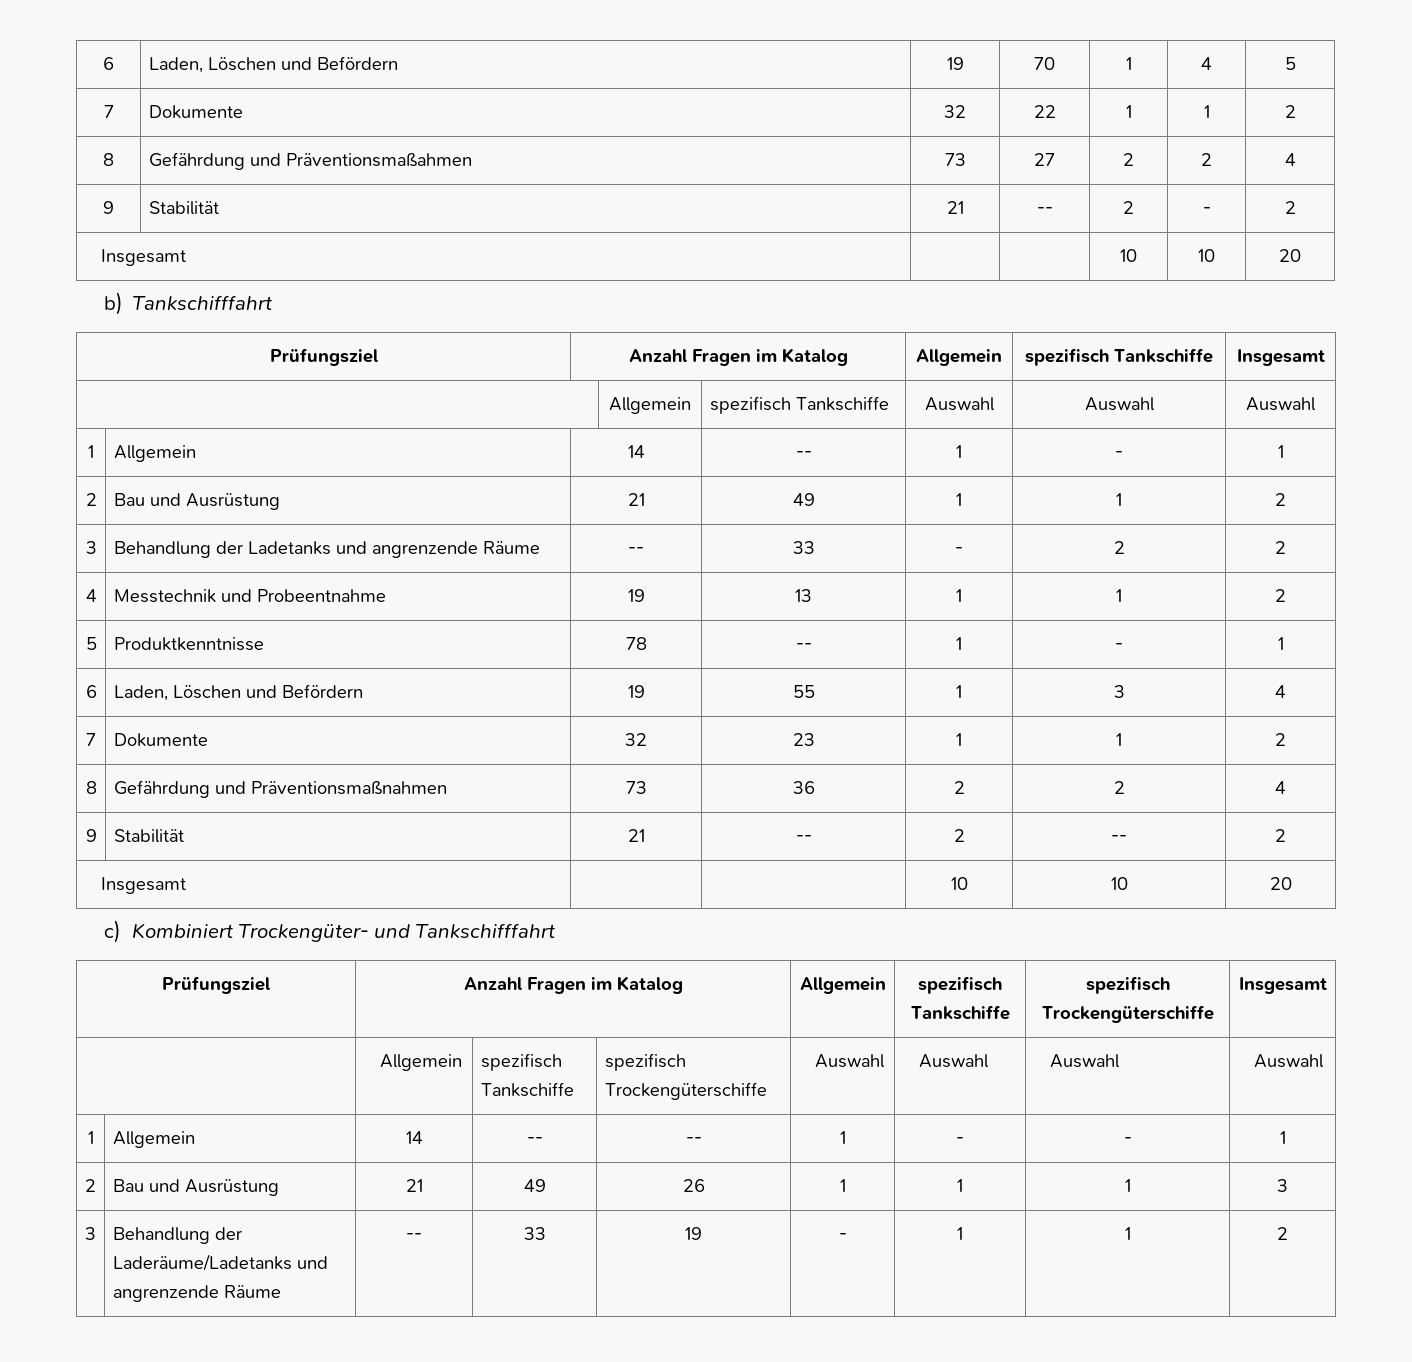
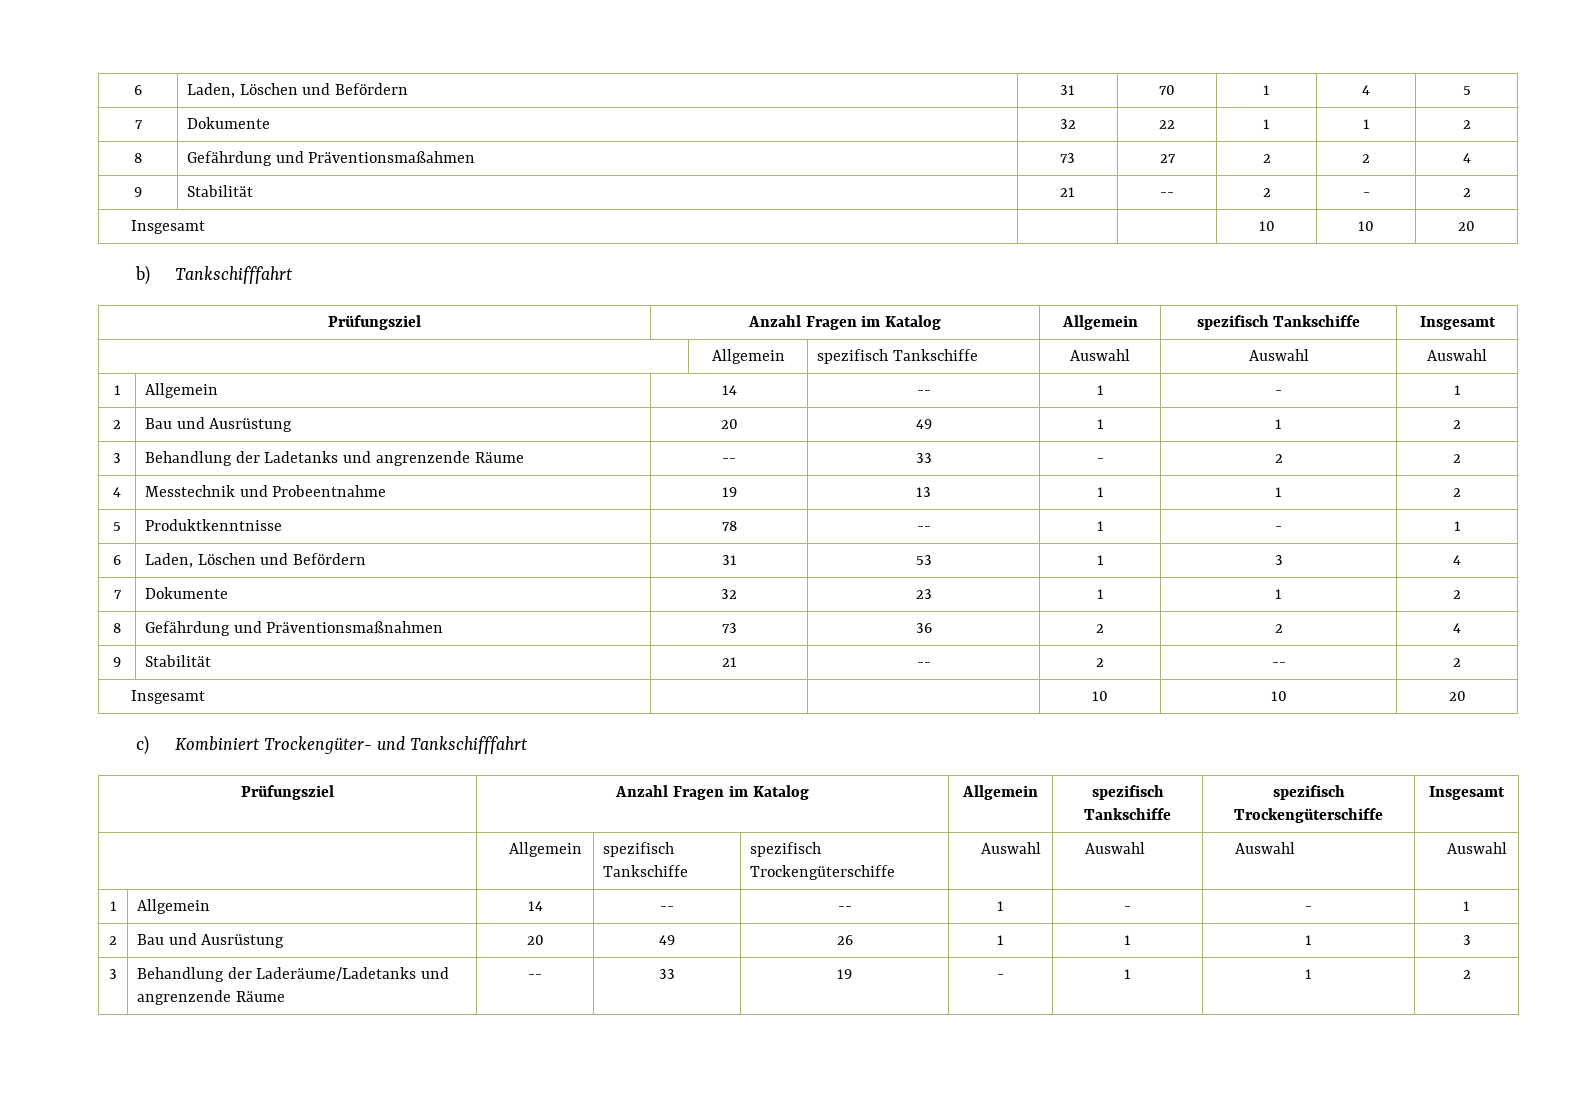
[103,57,114,70] [148,56,398,73] [946,57,964,70] 6 | Laden, Löschen und Befördern | 19 -> [134,85,142,95] [186,83,409,98] [1060,85,1075,95] 6 | Laden, Löschen und Befördern | 31
[627,493,645,506] 21 -> [720,419,738,429] 20
[627,685,645,698] [792,685,815,698] 19 | 55 -> [721,555,737,565] [915,555,932,565] 31 | 53
[405,1179,423,1192] 21 -> [526,935,544,945] 20

